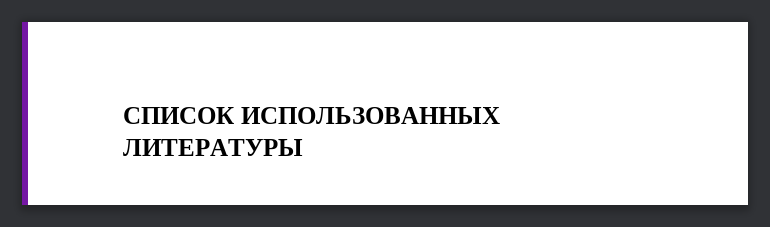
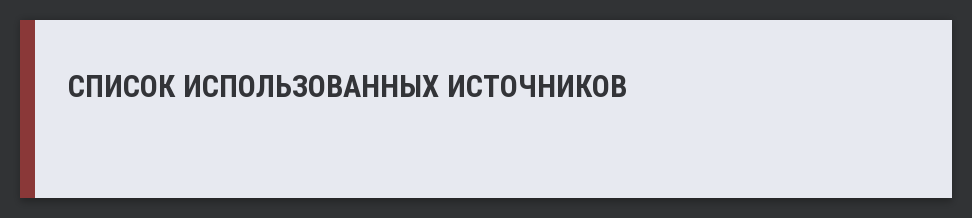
[123,139,303,156] ЛИТЕРАТУРЫ -> [447,75,628,97] ИСТОЧНИКОВ

